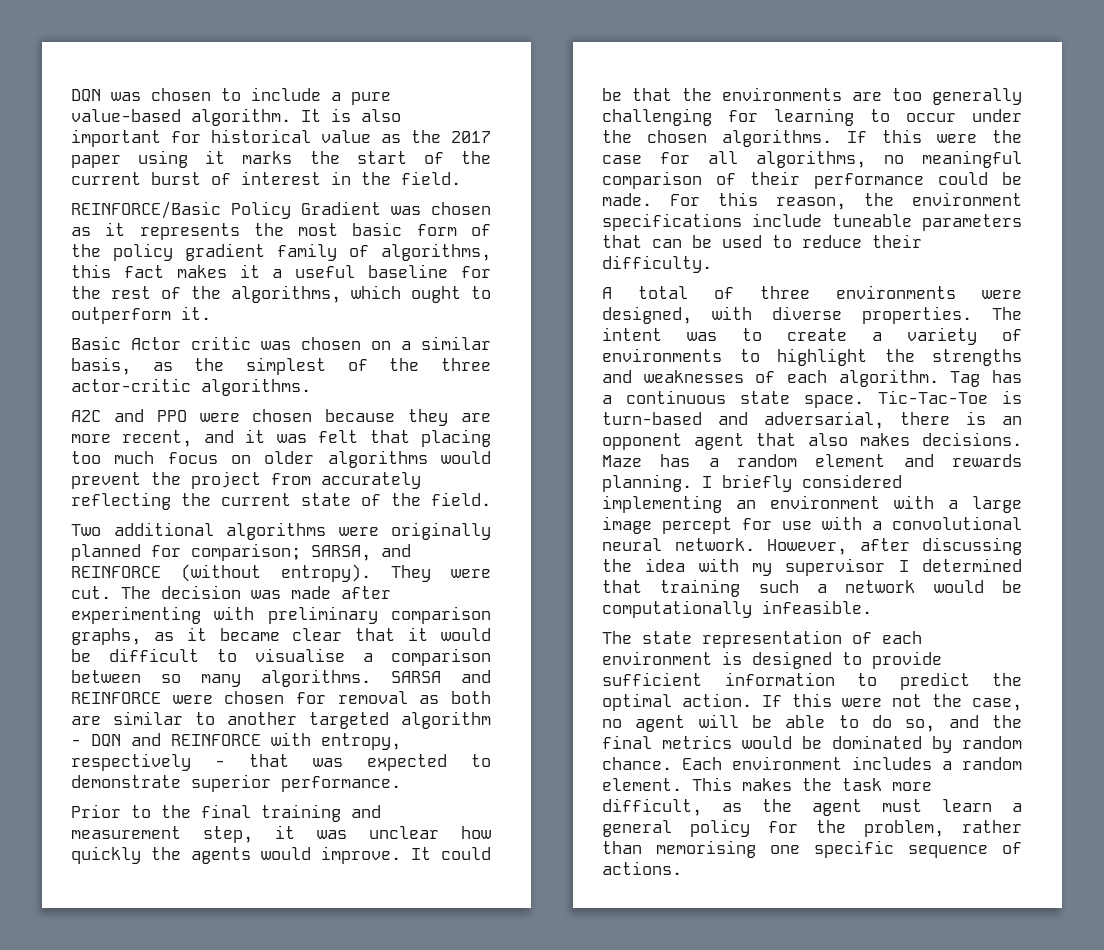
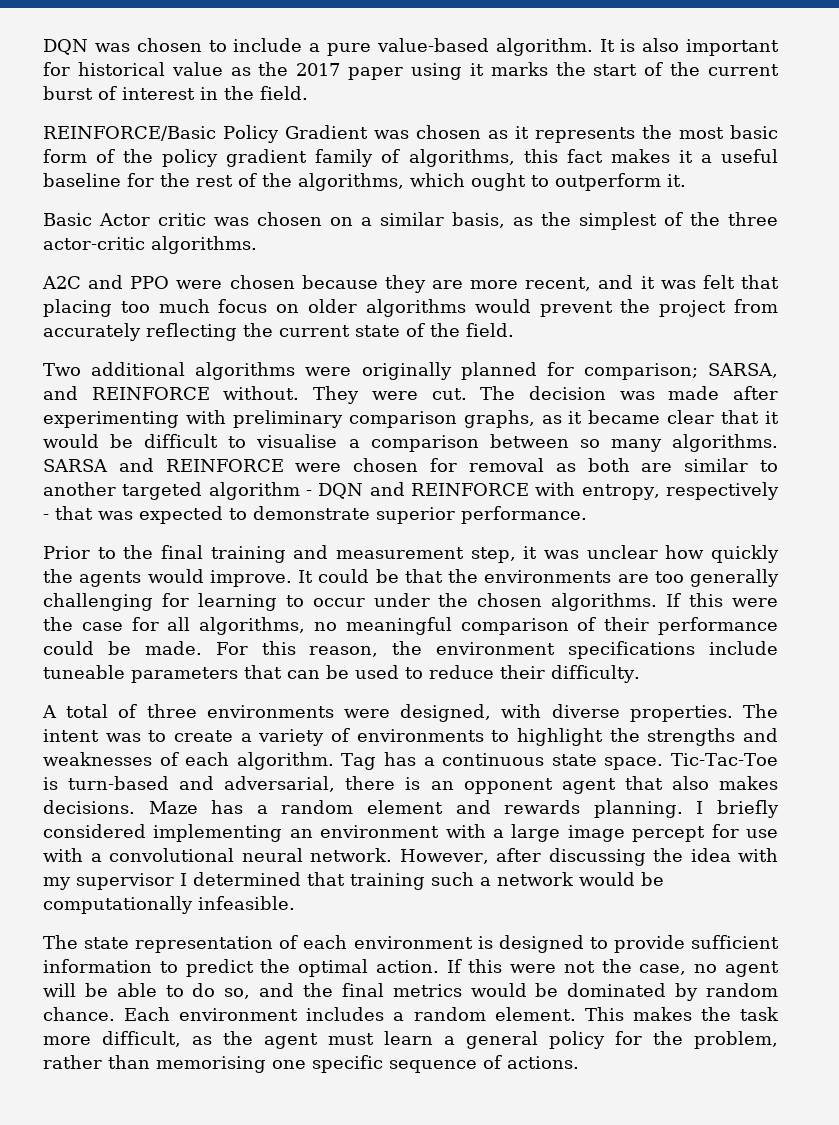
[181,564,371,582] (without entropy). -> [223,386,300,400] without.

